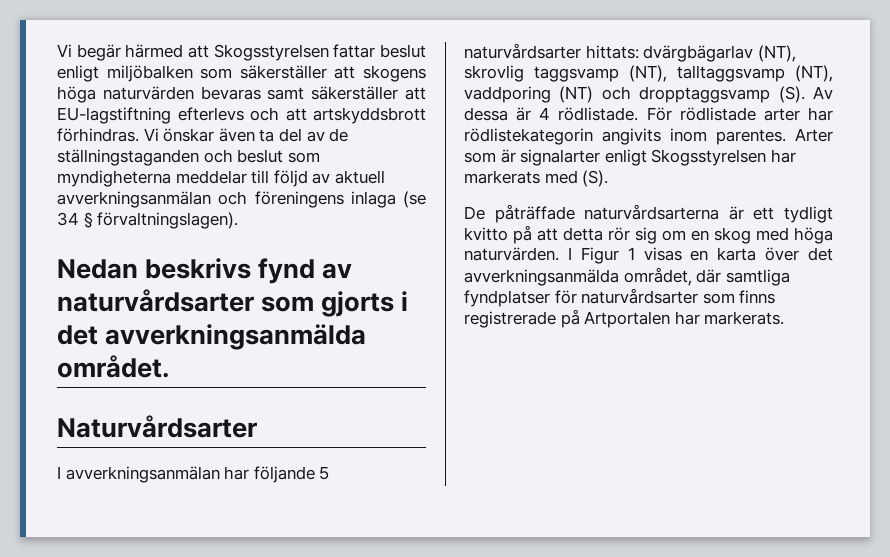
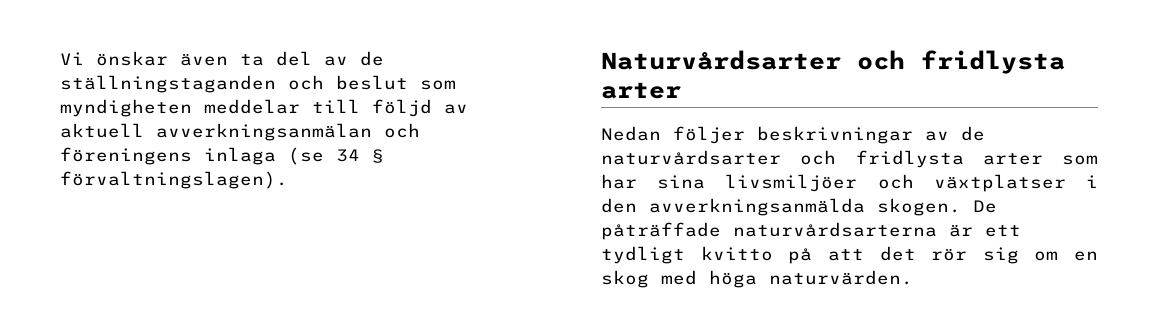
[57,44,426,61] [57,65,426,82] [57,86,427,103] [57,107,426,124] [57,128,159,142] Vi begär härmed att Skogsstyrelsen fattar beslut enligt miljöbalken som säkerställer att skogens höga naturvärden bevaras samt säkerställer att EU-lagstiftning efterlevs och att artskyddsbrott förhindras. Vi -> [60,52,84,65] Vi
[57,170,171,187] myndigheterna -> [60,99,192,117] myndigheten
[57,258,353,284] [57,289,409,317] [57,324,367,350] [57,355,169,378] [57,415,257,438] [57,466,330,483] [464,43,796,62] [464,65,833,82] [464,86,833,103] [464,107,833,121] [464,128,833,145] [464,149,796,166] [464,170,609,187] Nedan beskrivs fynd av naturvårdsarter som gjorts i det avverkningsanmälda området. // Naturvårdsarter // I avverkningsanmälan har följande 5 naturvårdsarter hittats: dvärgbägarlav (NT), skrovlig taggsvamp (NT), talltaggsvamp (NT), vaddporing (NT) och dropptaggsvamp (S). Av dessa är 4 rödlistade. För rödlistade arter har rödlistekategorin angivits inom parentes. Arter som är signalarter enligt Skogsstyrelsen har markerats med (S). // -> [601,50,1065,74] [601,82,681,99] [601,126,985,144] [601,150,1098,168] [601,174,1098,192] [601,198,961,216] Naturvårdsarter och fridlysta arter // Nedan följer beskrivningar av de naturvårdsarter och fridlysta arter som har sina livsmiljöer och växtplatser i den avverkningsanmälda skogen.
[563,227,603,241] detta -> [879,246,916,261] det
[567,247,833,264] [464,267,790,286] [464,288,776,307] [464,309,785,328] I Figur 1 visas en karta över det avverkningsanmälda området, där samtliga fyndplatser för naturvårdsarter som finns registrerade på Artportalen har markerats. -> (913, 277) none

